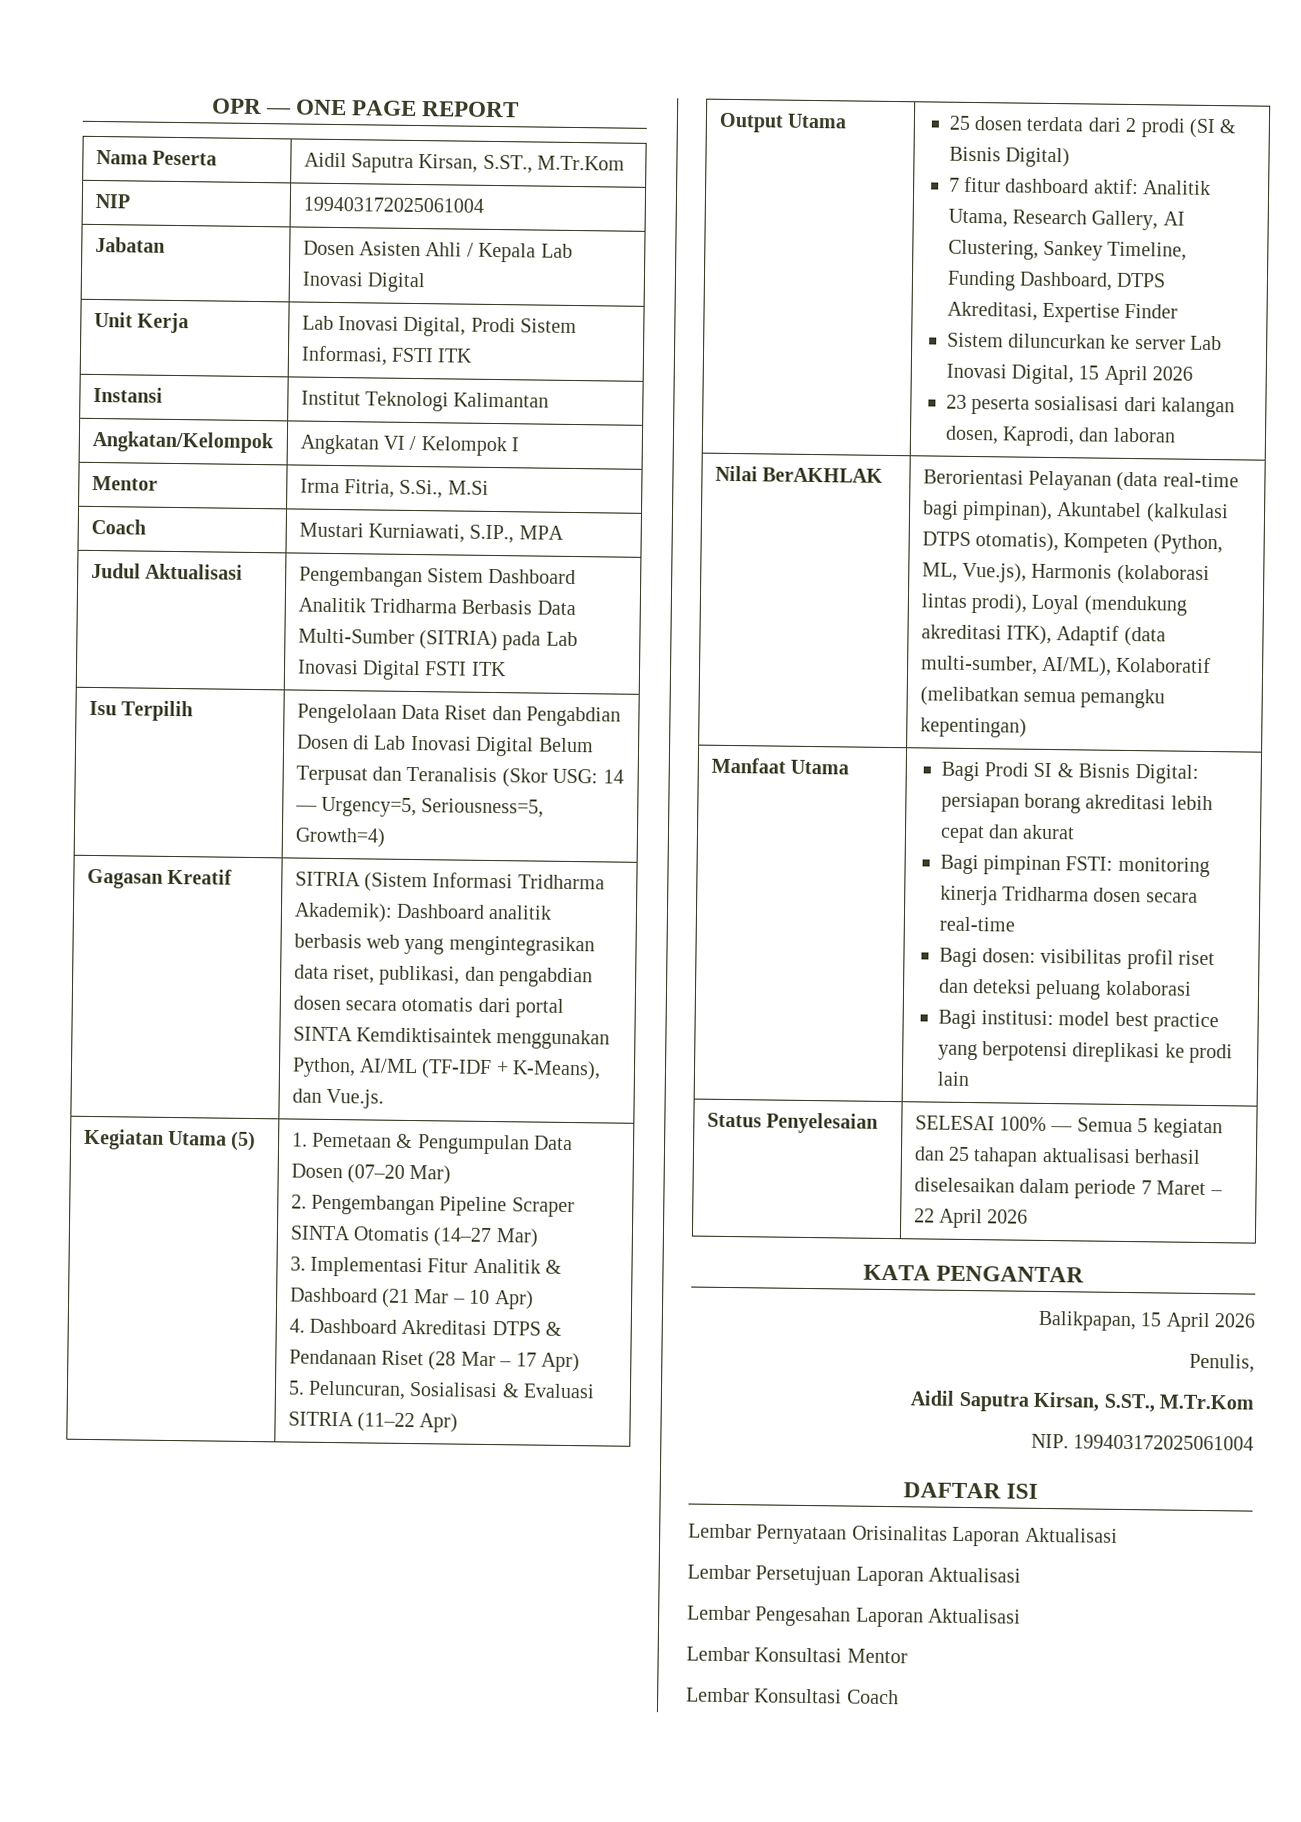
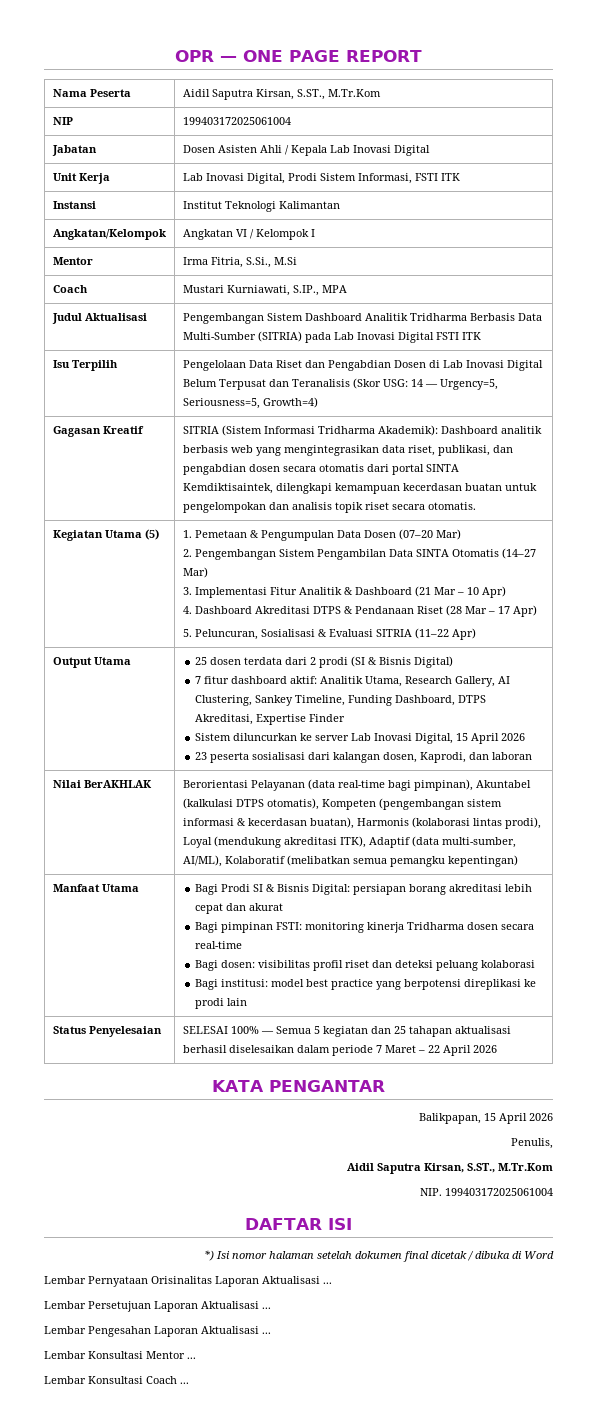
[355,1027,611,1050] [291,1057,602,1081] [291,1088,384,1109] Kemdiktisaintek menggunakan Python, AI/ML (TF-IDF + K-Means), dan Vue.js. -> [182,483,537,494] [182,502,476,513] Kemdiktisaintek, dilengkapi kemampuan kecerdasan buatan untuk pengelompokan dan analisis topik riset secara otomatis.
[439,1196,575,1218] Pipeline Scraper -> [278,549,413,560] Sistem Pengambilan Data
[1152,534,1223,555] [921,562,1027,583] (Python, ML, Vue.js), -> [378,798,502,810] [182,817,354,829] (pengembangan sistem informasi & kecerdasan buatan),
(1039, 1491) none -> [204,1250,554,1262] // *) Isi nomor halaman setelah dokumen final dicetak / dibuka di Word
(1118, 1535) none -> [323,1282,332,1284] ...
(1022, 1575) none -> [262,1307,271,1309] ...
(1022, 1616) none -> [262,1332,271,1334] ...
(908, 1656) none -> [187,1357,196,1359] ...
(899, 1697) none -> [180,1382,189,1384] ...

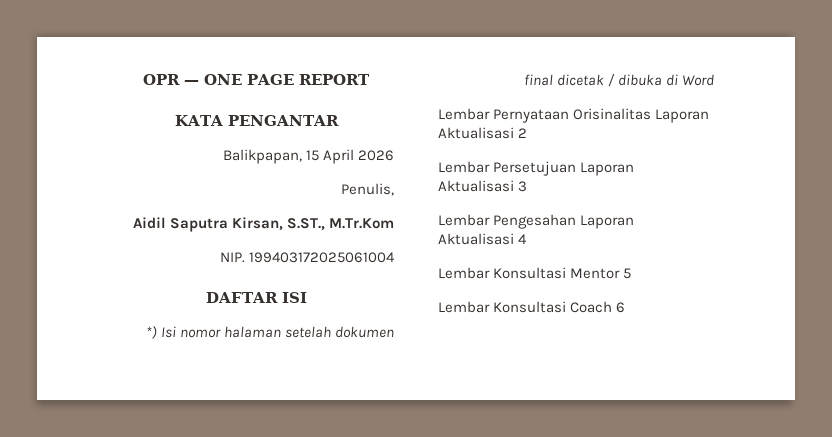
[52,89,131,97] [182,89,381,100] [52,117,73,125] [182,117,291,125] [51,145,97,156] [182,145,430,156] [52,173,110,184] [182,173,460,184] [52,201,96,209] [182,201,340,212] [52,229,166,240] [182,229,315,240] [52,257,93,265] [182,257,297,268] [52,285,88,293] [182,285,347,296] [51,313,147,324] [182,313,542,324] [182,331,481,343] [52,360,118,371] [182,360,543,371] [182,378,498,390] [182,397,318,409] [52,426,144,437] [182,425,542,436] [182,445,513,456] [182,464,459,475] [182,483,537,494] [182,502,476,513] [52,529,159,541] [182,529,461,541] [182,548,536,560] [182,567,208,578] [182,586,506,598] [182,605,537,617] [182,628,476,640] [52,657,131,668] [194,656,453,668] [194,676,510,687] [194,695,486,706] [194,714,345,725] [194,733,525,744] [194,752,532,763] [52,780,152,788] [182,779,531,791] [182,798,502,810] [182,817,541,829] [182,836,516,848] [182,855,518,867] [52,884,139,892] [194,884,532,895] [194,903,283,914] [194,922,534,933] [194,941,242,949] [194,960,535,971] [194,979,536,990] [194,998,247,1009] [52,1026,162,1037] [182,1026,511,1037] [182,1045,497,1056] // Nama Peserta | Aidil Saputra Kirsan, S.ST., M.Tr.Kom // NIP | 199403172025061004 // Jabatan | Dosen Asisten Ahli / Kepala Lab Inovasi Digital // Unit Kerja | Lab Inovasi Digital, Prodi Sistem Informasi, FSTI ITK // Instansi | Institut Teknologi Kalimantan // Angkatan/Kelompok | Angkatan VI / Kelompok I // Mentor | Irma Fitria, S.Si., M.Si // Coach | Mustari Kurniawati, S.IP., MPA // Judul Aktualisasi | Pengembangan Sistem Dashboard Analitik Tridharma Berbasis Data Multi-Sumber (SITRIA) pada Lab Inovasi Digital FSTI ITK // Isu Terpilih | Pengelolaan Data Riset dan Pengabdian Dosen di Lab Inovasi Digital Belum Terpusat dan Teranalisis (Skor USG: 14 — Urgency=5, Seriousness=5, Growth=4) // Gagasan Kreatif | SITRIA (Sistem Informasi Tridharma Akademik): Dashboard analitik berbasis web yang mengintegrasikan data riset, publikasi, dan pengabdian dosen secara otomatis dari portal SINTA Kemdiktisaintek, dilengkapi kemampuan kecerdasan buatan untuk pengelompokan dan analisis topik riset secara otomatis. // Kegiatan Utama (5) | 1. Pemetaan & Pengumpulan Data Dosen (07–20 Mar) // 2. Pengembangan Sistem Pengambilan Data SINTA Otomatis (14–27 Mar) // 3. Implementasi Fitur Analitik & Dashboard (21 Mar – 10 Apr) // 4. Dashboard Akreditasi DTPS & Pendanaan Riset (28 Mar – 17 Apr) // 5. Peluncuran, Sosialisasi & Evaluasi SITRIA (11–22 Apr) // Output Utama | 25 dosen terdata dari 2 prodi (SI & Bisnis Digital) // 7 fitur dashboard aktif: Analitik Utama, Research Gallery, AI Clustering, Sankey Timeline, Funding Dashboard, DTPS Akreditasi, Expertise Finder // Sistem diluncurkan ke server Lab Inovasi Digital, 15 April 2026 // 23 peserta sosialisasi dari kalangan dosen, Kaprodi, dan laboran // Nilai BerAKHLAK | Berorientasi Pelayanan (data real-time bagi pimpinan), Akuntabel (kalkulasi DTPS otomatis), Kompeten (pengembangan sistem informasi & kecerdasan buatan), Harmonis (kolaborasi lintas prodi), Loyal (mendukung akreditasi ITK), Adaptif (data multi-sumber, AI/ML), Kolaboratif (melibatkan semua pemangku kepentingan) // Manfaat Utama | Bagi Prodi SI & Bisnis Digital: persiapan borang akreditasi lebih cepat dan akurat // Bagi pimpinan FSTI: monitoring kinerja Tridharma dosen secara real-time // Bagi dosen: visibilitas profil riset dan deteksi peluang kolaborasi // Bagi institusi: model best practice yang berpotensi direplikasi ke prodi lain // Status Penyelesaian | SELESAI 100% — Semua 5 kegiatan dan 25 tahapan aktualisasi berhasil diselesaikan dalam periode 7 Maret – 22 April 2026 -> (370, 79) none
[323,1282,332,1284] ... -> [518,128,528,138] 2
[262,1307,271,1309] ... -> [518,181,528,192] 3
[262,1332,271,1334] ... -> [518,234,528,244] 4
[187,1357,196,1359] ... -> [623,268,632,279] 5
[180,1382,189,1384] ... -> [616,302,626,313] 6

